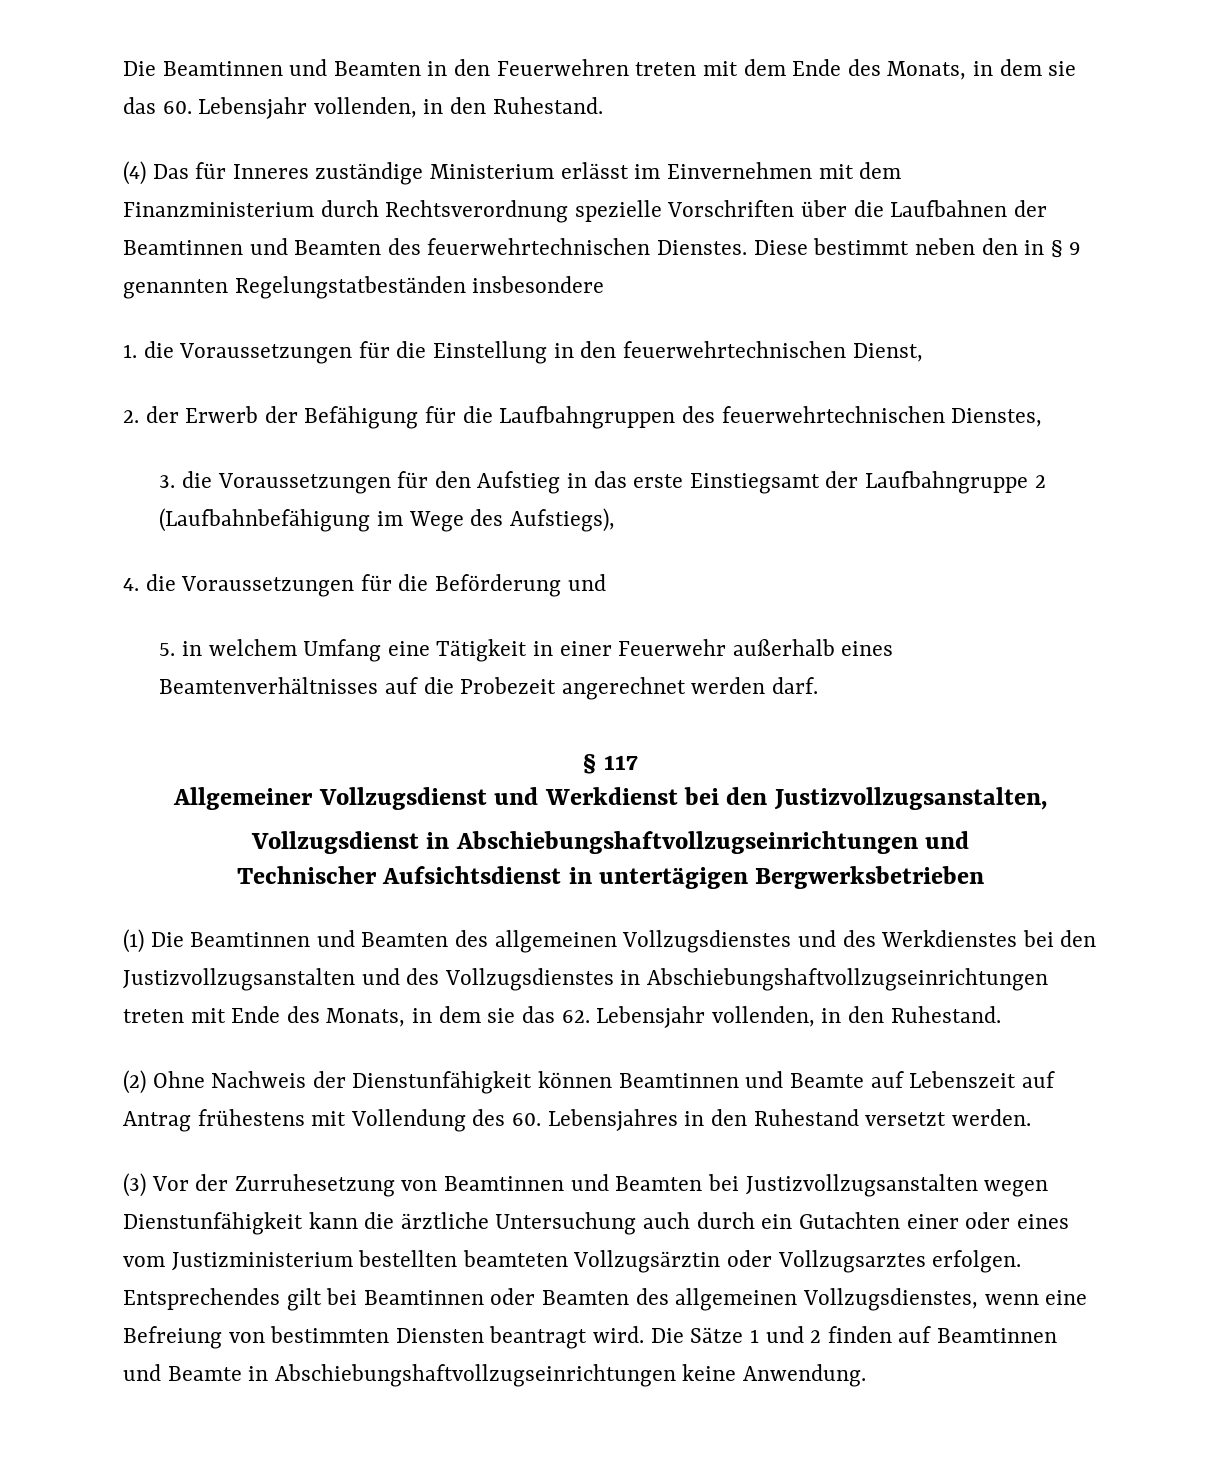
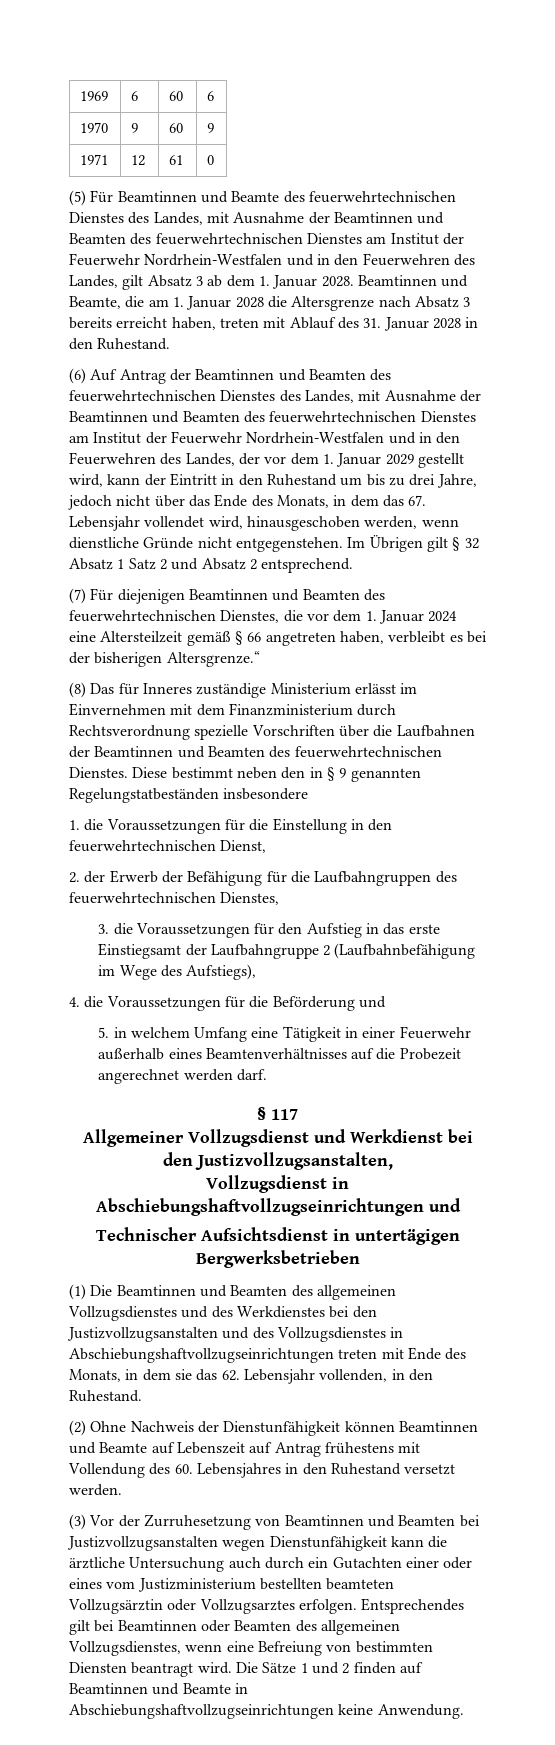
[123,59,1077,80] [123,97,603,119] [123,161,146,185] Die Beamtinnen und Beamten in den Feuerwehren treten mit dem Ende des Monats, in dem sie das 60. Lebensjahr vollenden, in den Ruhestand. // (4) -> [80,91,109,101] [131,91,139,101] [169,91,184,101] [207,91,215,101] [80,122,109,133] [131,123,139,133] [169,123,184,133] [207,123,215,133] [80,154,109,165] [131,155,146,166] [169,155,184,165] [207,155,215,165] [69,190,456,206] [69,212,445,225] [69,233,464,245] [69,253,475,266] [69,275,469,290] [69,296,471,311] [69,317,479,331] [69,338,171,350] [69,368,392,384] [69,390,481,403] [69,411,476,423] [69,431,461,444] [69,452,464,468] [69,473,477,488] [68,494,427,510] [69,516,459,531] [69,535,479,552] [69,558,354,573] [69,588,385,604] [69,610,458,624] [69,631,487,646] [69,651,260,667] [69,682,86,698] 1969 | 6 | 60 | 6 // 1970 | 9 | 60 | 9 // 1971 | 12 | 61 | 0 // (5) Für Beamtinnen und Beamte des feuerwehrtechnischen Dienstes des Landes, mit Ausnahme der Beamtinnen und Beamten des feuerwehrtechnischen Dienstes am Institut der Feuerwehr Nordrhein-Westfalen und in den Feuerwehren des Landes, gilt Absatz 3 ab dem 1. Januar 2028. Beamtinnen und Beamte, die am 1. Januar 2028 die Altersgrenze nach Absatz 3 bereits erreicht haben, treten mit Ablauf des 31. Januar 2028 in den Ruhestand. // (6) Auf Antrag der Beamtinnen und Beamten des feuerwehrtechnischen Dienstes des Landes, mit Ausnahme der Beamtinnen und Beamten des feuerwehrtechnischen Dienstes am Institut der Feuerwehr Nordrhein-Westfalen und in den Feuerwehren des Landes, der vor dem 1. Januar 2029 gestellt wird, kann der Eintritt in den Ruhestand um bis zu drei Jahre, jedoch nicht über das Ende des Monats, in dem das 67. Lebensjahr vollendet wird, hinausgeschoben werden, wenn dienstliche Gründe nicht entgegenstehen. Im Übrigen gilt § 32 Absatz 1 Satz 2 und Absatz 2 entsprechend. // (7) Für diejenigen Beamtinnen und Beamten des feuerwehrtechnischen Dienstes, die vor dem 1. Januar 2024 eine Altersteilzeit gemäß § 66 angetreten haben, verbleibt es bei der bisherigen Altersgrenze.“ // (8)

